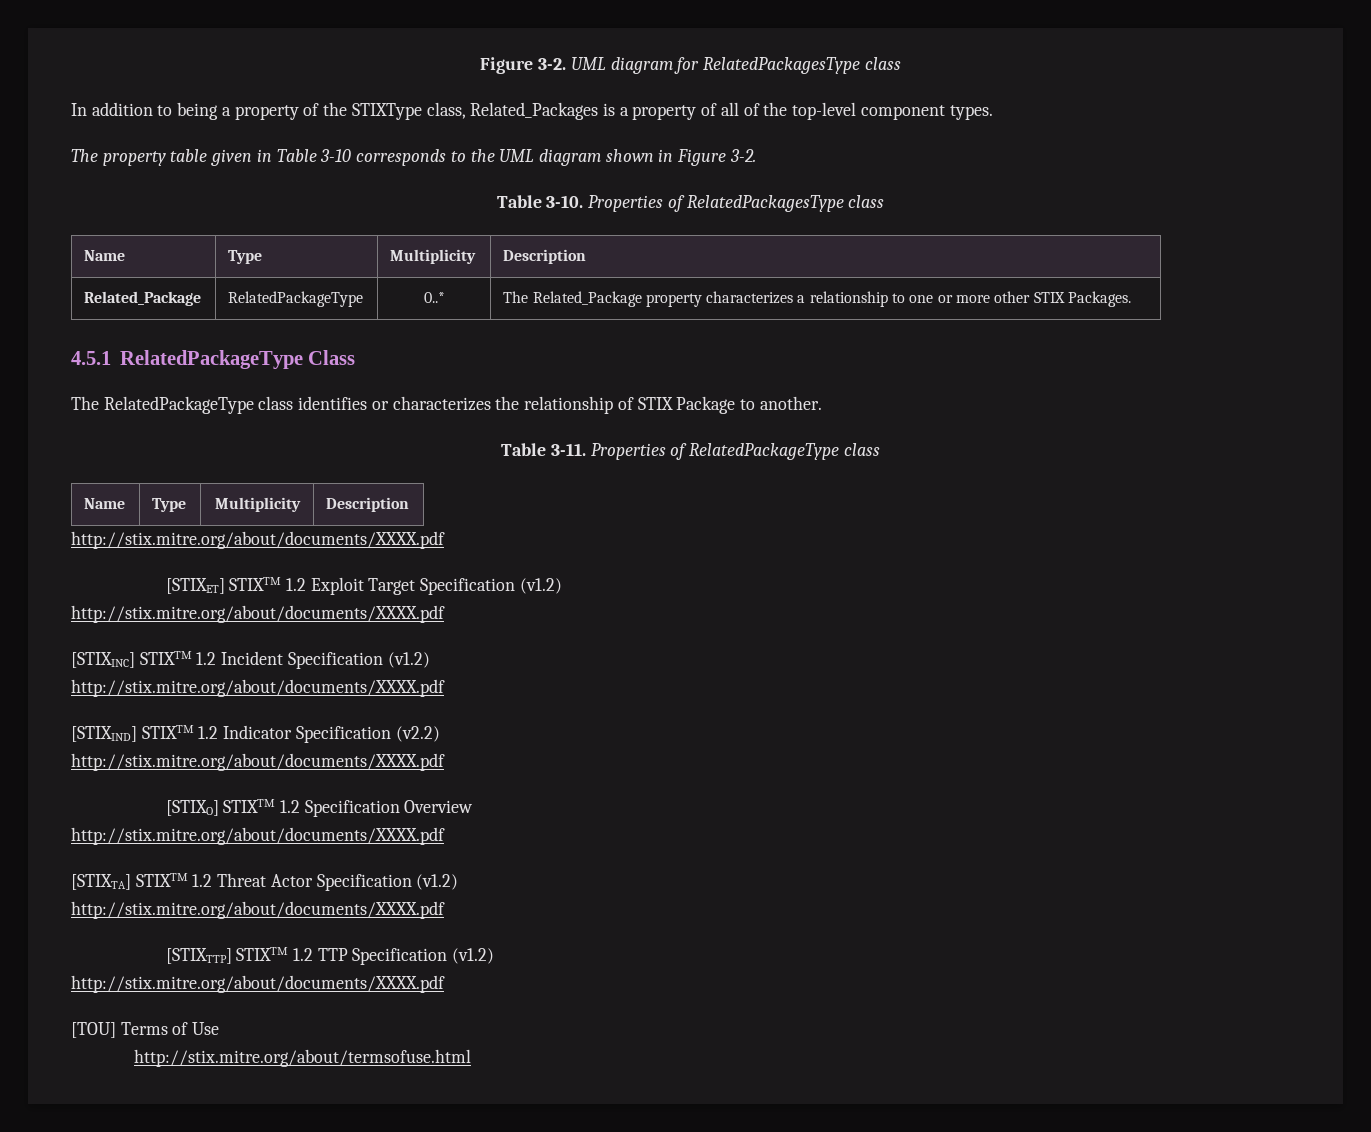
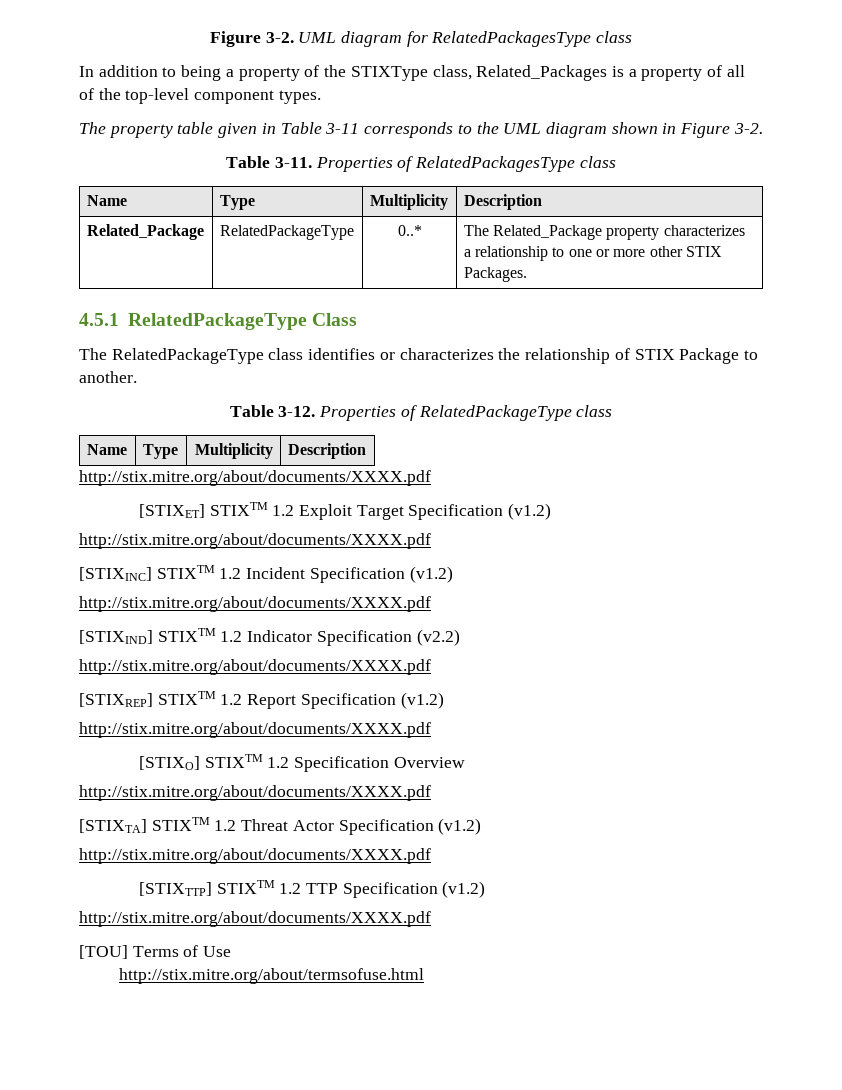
[320,149,352,162] 3-10 -> [325,123,360,134] 3-11
[546,195,584,208] 3-10. -> [274,157,312,168] 3-11.
[550,443,586,456] 3-11. -> [278,406,316,417] 3-12.
(445, 762) none -> [79,691,444,709] [79,722,431,738] // [STIXREP] STIXTM 1.2 Report Specification (v1.2) // http://stix.mitre.org/about/documents/XXXX.pdf

